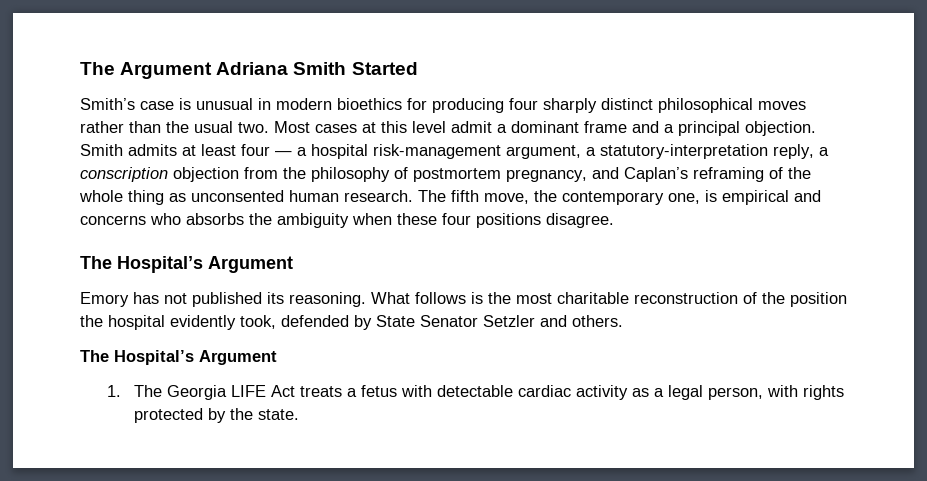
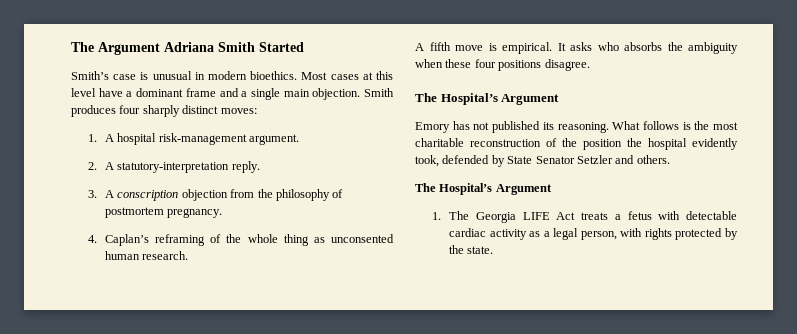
[337,98,806,113] [80,121,269,133] bioethics for producing four sharply distinct philosophical moves rather than the usual two. -> [250,71,298,80] bioethics.
[451,121,492,133] admit -> [98,88,123,97] have
[678,121,816,136] [80,144,829,159] principal objection. Smith admits at least four — a hospital risk-management argument, a statutory-interpretation reply, a -> [250,88,394,100] [71,105,257,117] [88,133,300,145] [88,161,260,173] [88,190,115,198] single main objection. Smith produces four sharply distinct moves: // 1. A hospital risk-management argument. // 2. A statutory-interpretation reply. // 3. A
[506,167,619,182] pregnancy, and -> [167,208,223,218] [88,235,98,243] pregnancy. // 4.
[418,190,821,205] [80,215,146,225] The fifth move, the contemporary one, is empirical and concerns -> [415,42,592,54] // A fifth move is empirical. It asks

